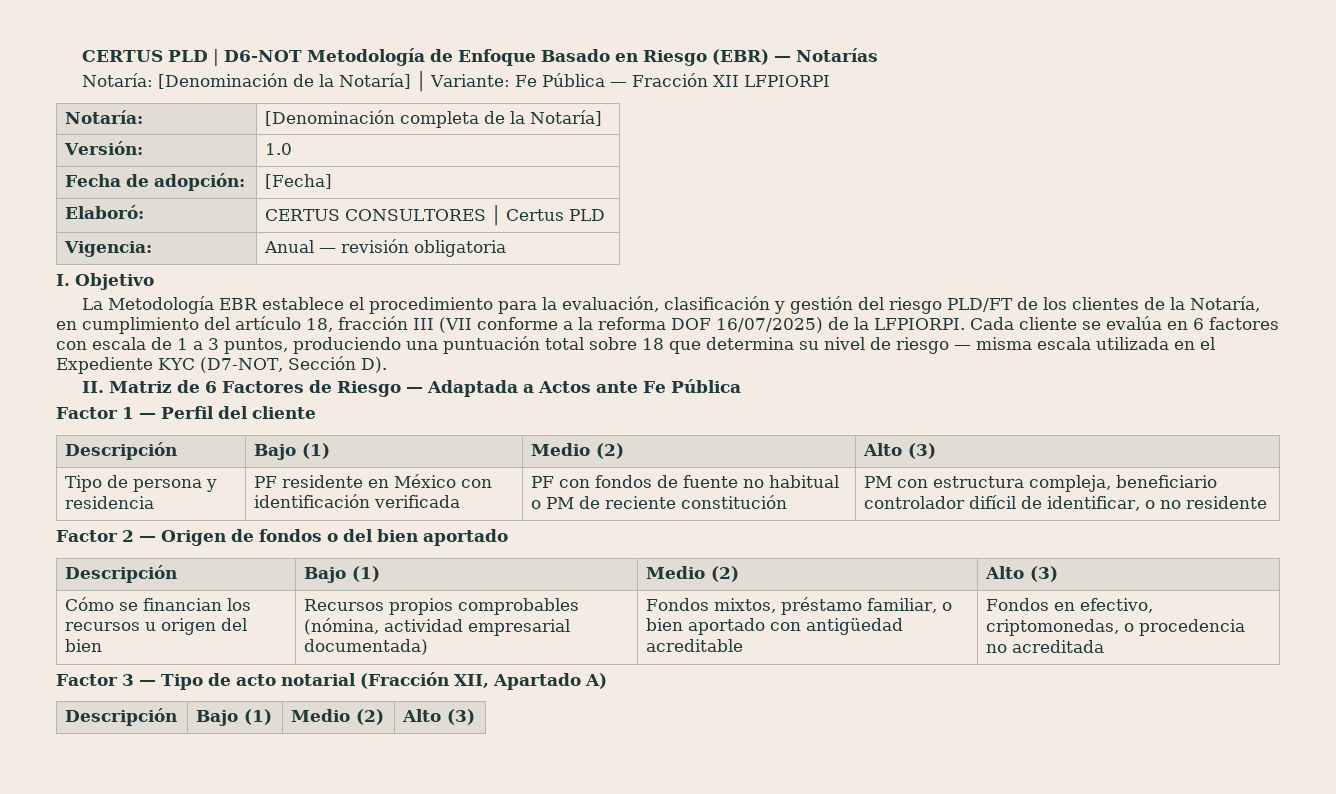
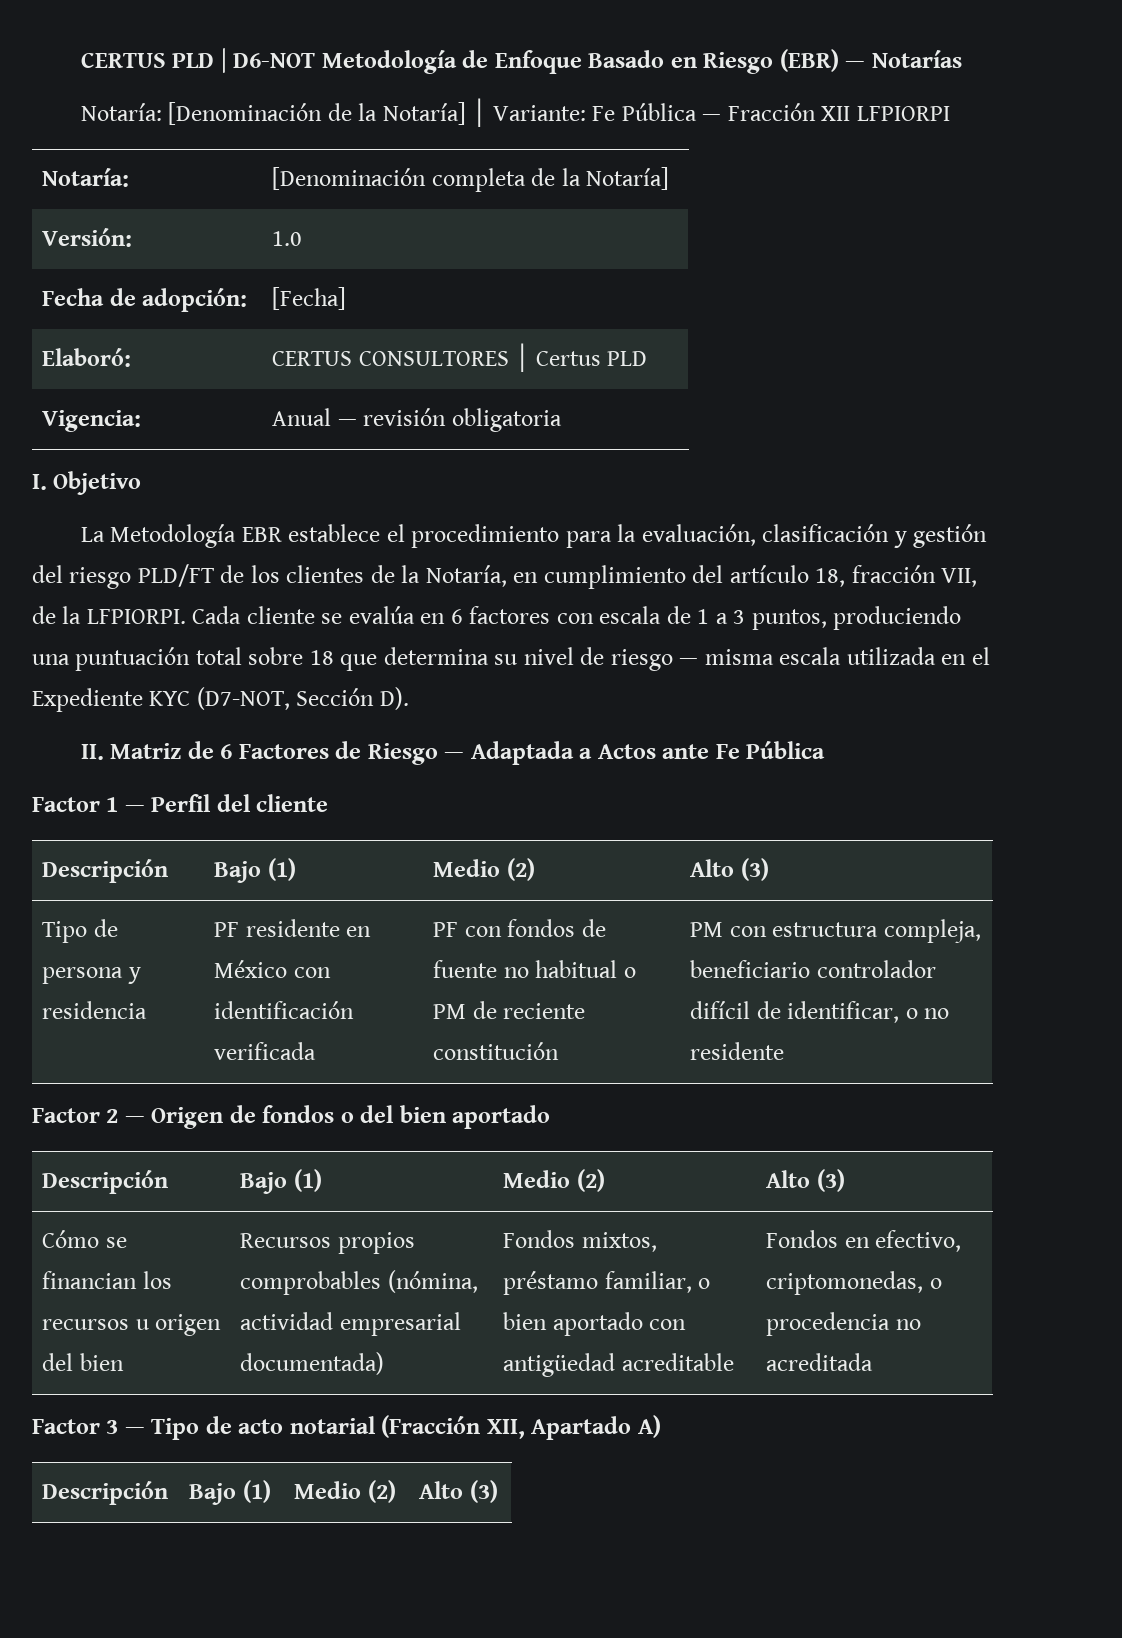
[413,317,823,333] III (VII conforme a la reforma DOF 16/07/2025) -> [941,568,978,587] VII,

